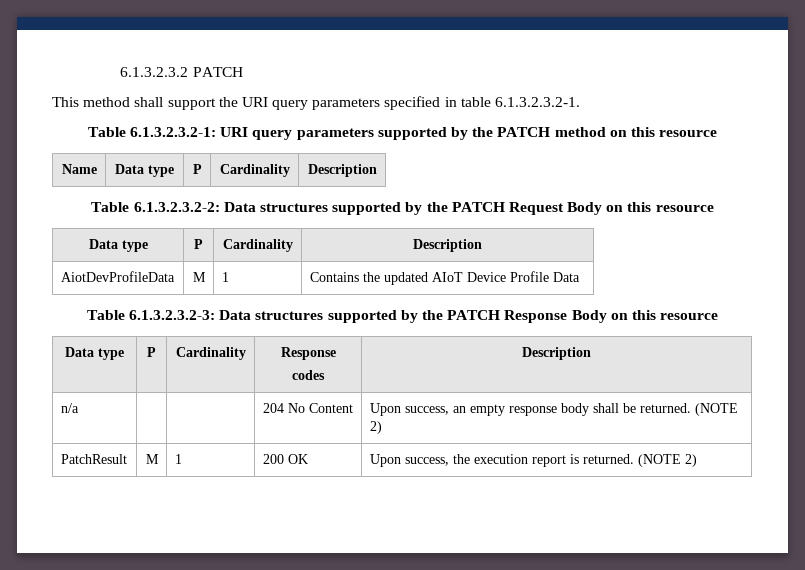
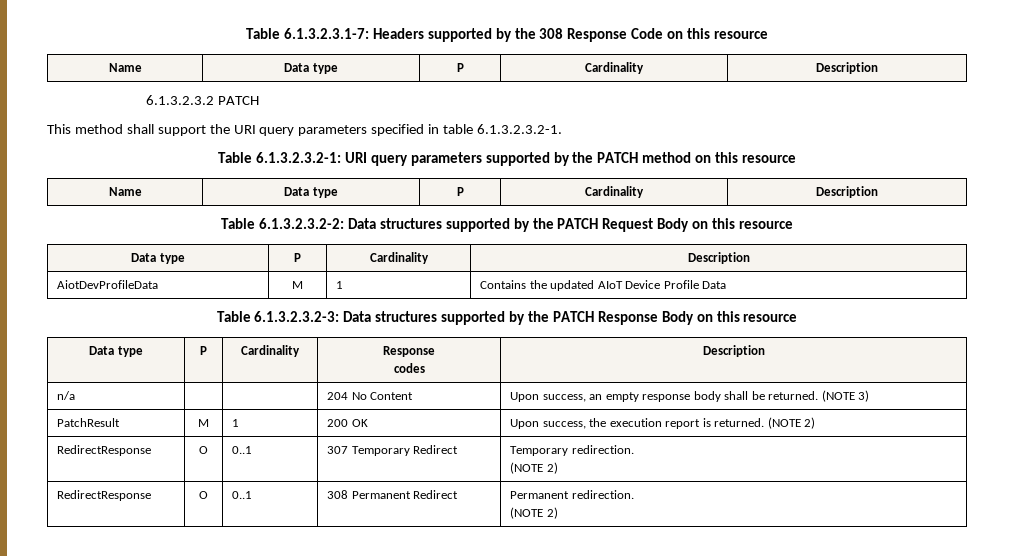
(120, 72) none -> [245,28,769,42] [108,63,142,72] [284,63,338,74] [456,63,464,72] [585,62,644,74] [816,62,878,74] Table 6.1.3.2.3.1-7: Headers supported by the 308 Response Code on this resource // Name | Data type | P | Cardinality | Description //
[369,421,382,434] 2) -> [858,390,870,402] 3)
(697, 460) none -> [57,445,152,456] [199,446,208,454] [232,446,253,454] [327,445,459,456] [510,445,634,456] [510,462,558,474] [57,490,152,501] [199,491,208,499] [232,491,253,499] [327,490,459,499] [510,490,634,499] [510,507,558,519] // RedirectResponse | O | 0..1 | 307 Temporary Redirect | Temporary redirection. // (NOTE 2) // RedirectResponse | O | 0..1 | 308 Permanent Redirect | Permanent redirection. // (NOTE 2)

